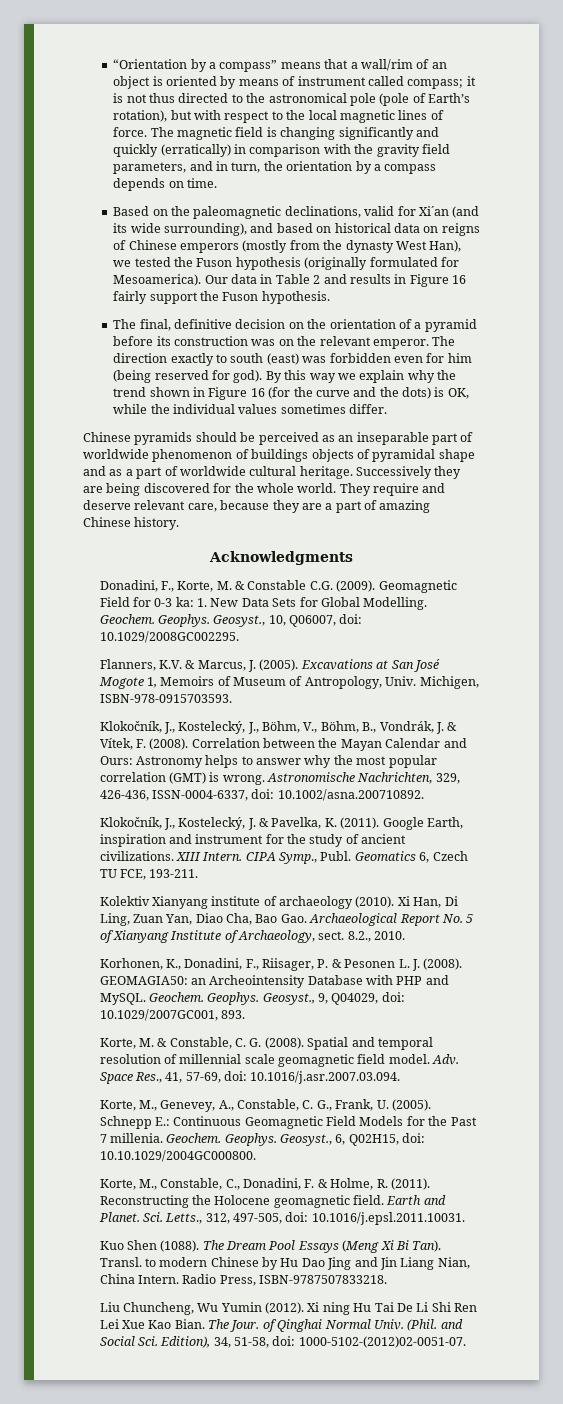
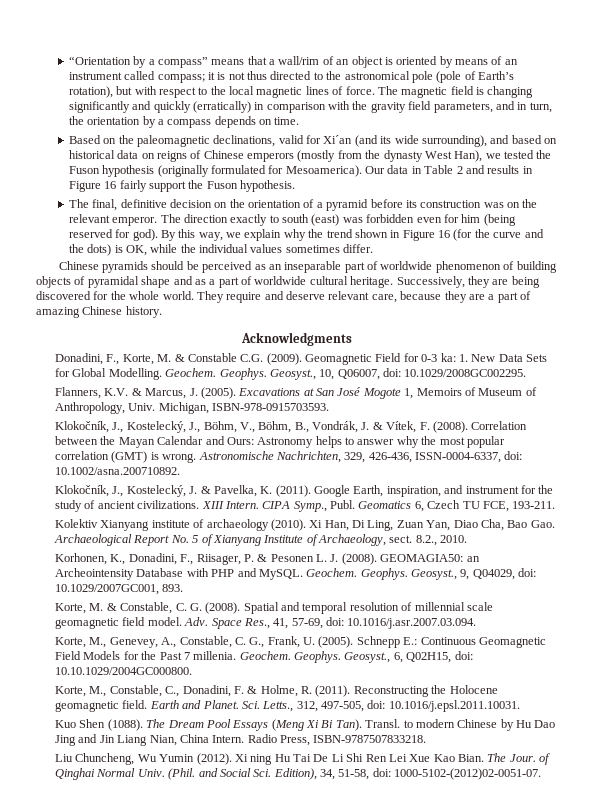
(296, 81) none -> [504,59,518,65] an
[309,373,336,383] way -> [198,232,223,241] way,
[251,449,309,462] buildings -> [516,261,557,273] building
[356,466,432,479] Successively -> [396,276,465,288] Successively,
[304,676,479,689] Antropology, Univ. Michigen, -> [55,402,209,414] Anthropology, Univ. Michigan,
[99,834,166,847] inspiration -> [386,486,441,497] inspiration,

